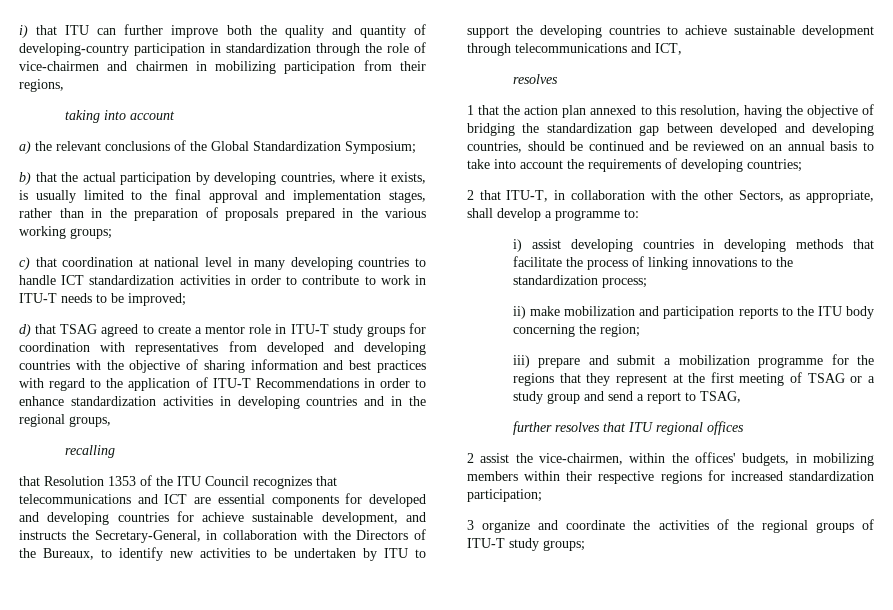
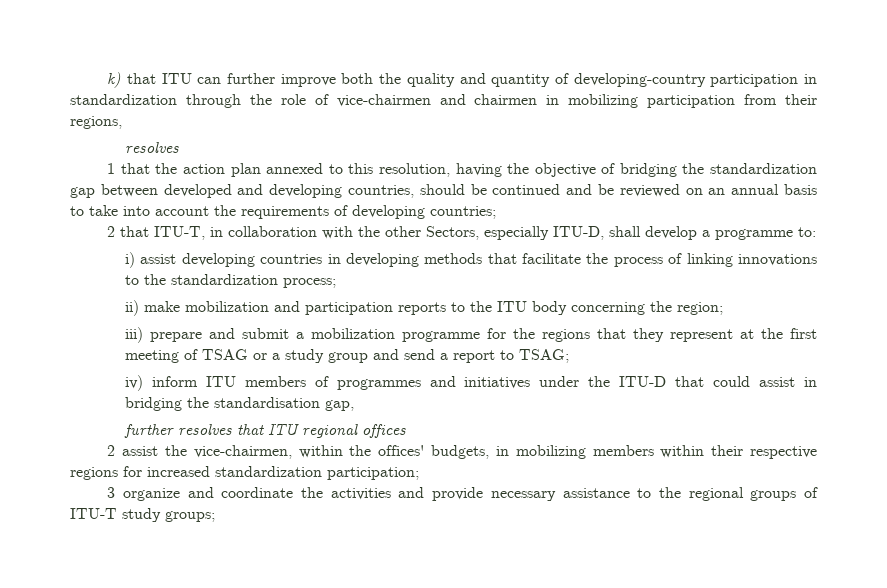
[19,25,28,38] i) -> [107,72,122,88] k)
[64,110,175,123] [19,140,416,154] [19,172,426,185] [19,189,426,203] [19,207,426,221] [19,226,112,239] [19,257,427,270] [19,275,426,285] [19,293,186,306] [19,323,426,337] [19,341,426,355] [19,359,426,373] [19,377,426,391] [19,396,426,409] [19,414,111,427] [64,445,115,458] [19,475,337,489] [19,493,427,507] [19,511,426,525] [19,529,426,543] [19,547,427,561] [467,25,874,38] [467,43,682,56] // taking into account // a) the relevant conclusions of the Global Standardization Symposium; // b) that the actual participation by developing countries, where it exists, is usually limited to the final approval and implementation stages, rather than in the preparation of proposals prepared in the various working groups; // c) that coordination at national level in many developing countries to handle ICT standardization activities in order to contribute to work in ITU-T needs to be improved; // d) that TSAG agreed to create a mentor role in ITU-T study groups for coordination with representatives from developed and developing countries with the objective of sharing information and best practices with regard to the application of ITU-T Recommendations in order to enhance standardization activities in developing countries and in the regional groups, // recalling // that Resolution 1353 of the ITU Council recognizes that telecommunications and ICT are essential components for developed and developing countries for achieve sustainable development, and instructs the Secretary-General, in collaboration with the Directors of the Bureaux, to identify new activities to be undertaken by ITU to support the developing countries to achieve sustainable development through telecommunications and ICT, -> (122, 122) none
[789,190,874,203] as appropriate, -> [484,226,605,240] especially ITU-D,
[699,391,741,403] TSAG, -> [518,349,569,363] [124,375,817,391] [124,397,354,411] TSAG; // iv) inform ITU members of programmes and initiatives under the ITU-D that could assist in bridging the standardisation gap,
[716,519,729,530] of -> [398,487,652,501] and provide necessary assistance to

